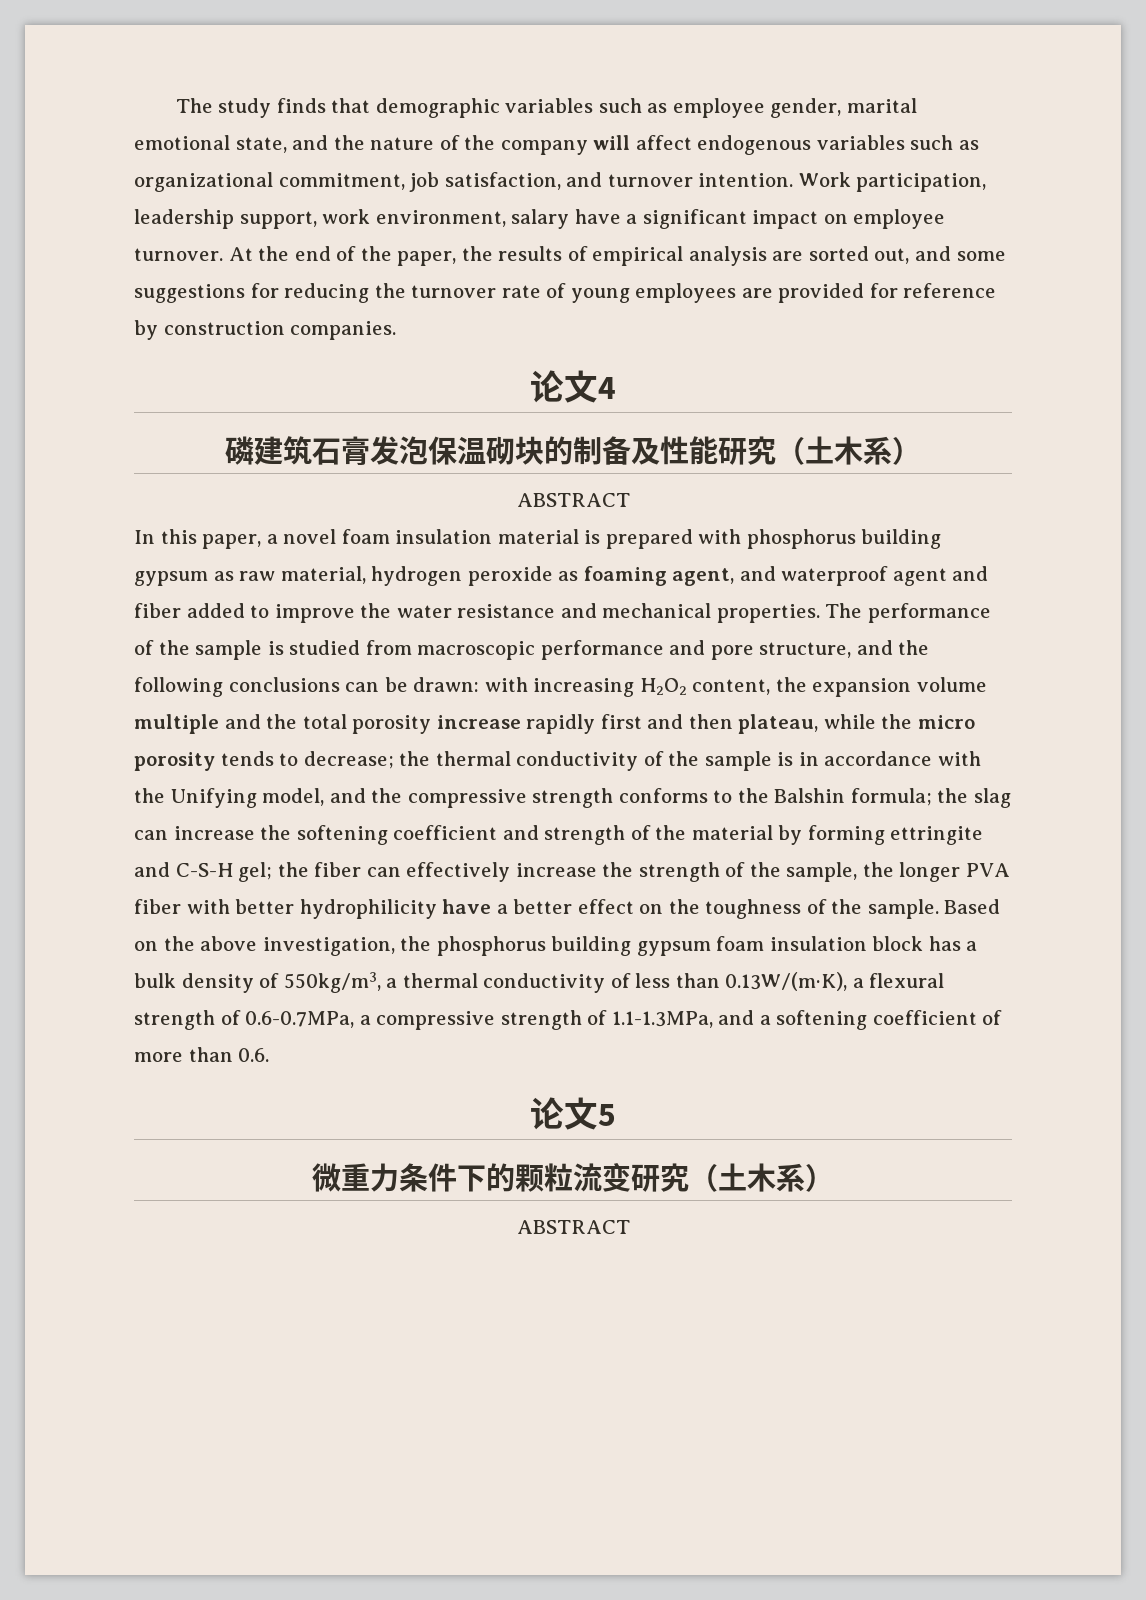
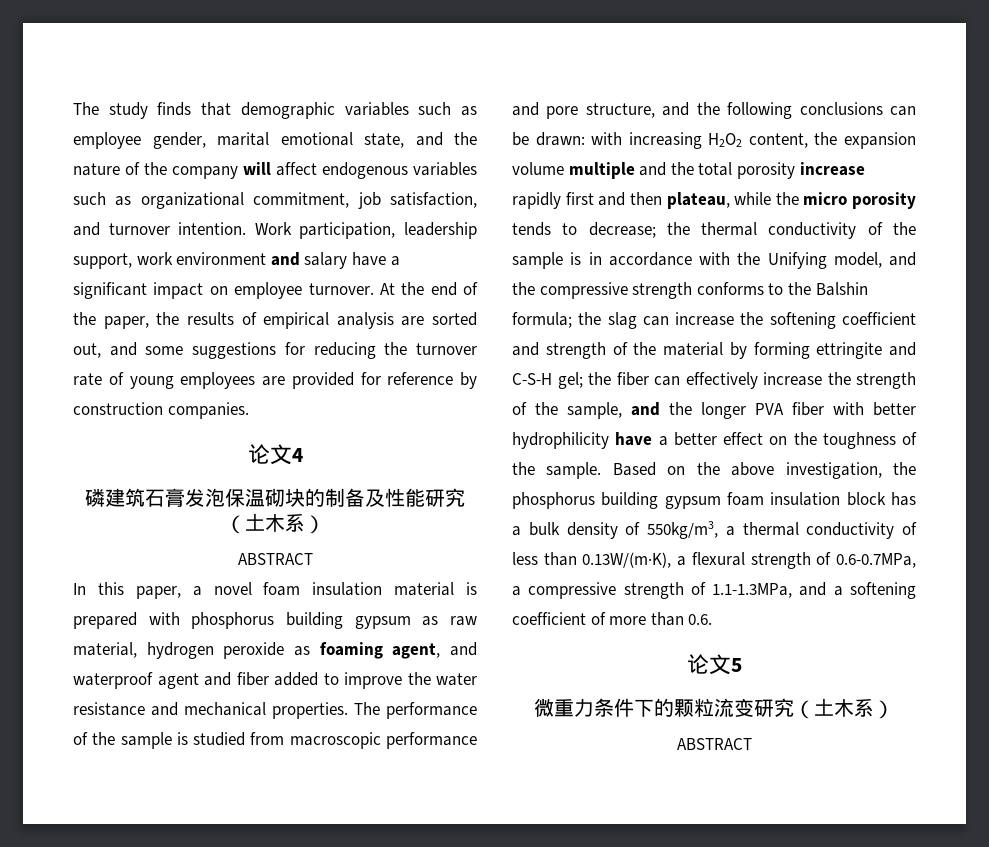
[375,210,506,227] environment, -> [176,252,300,266] environment and
(858, 872) none -> [631,402,660,416] and

